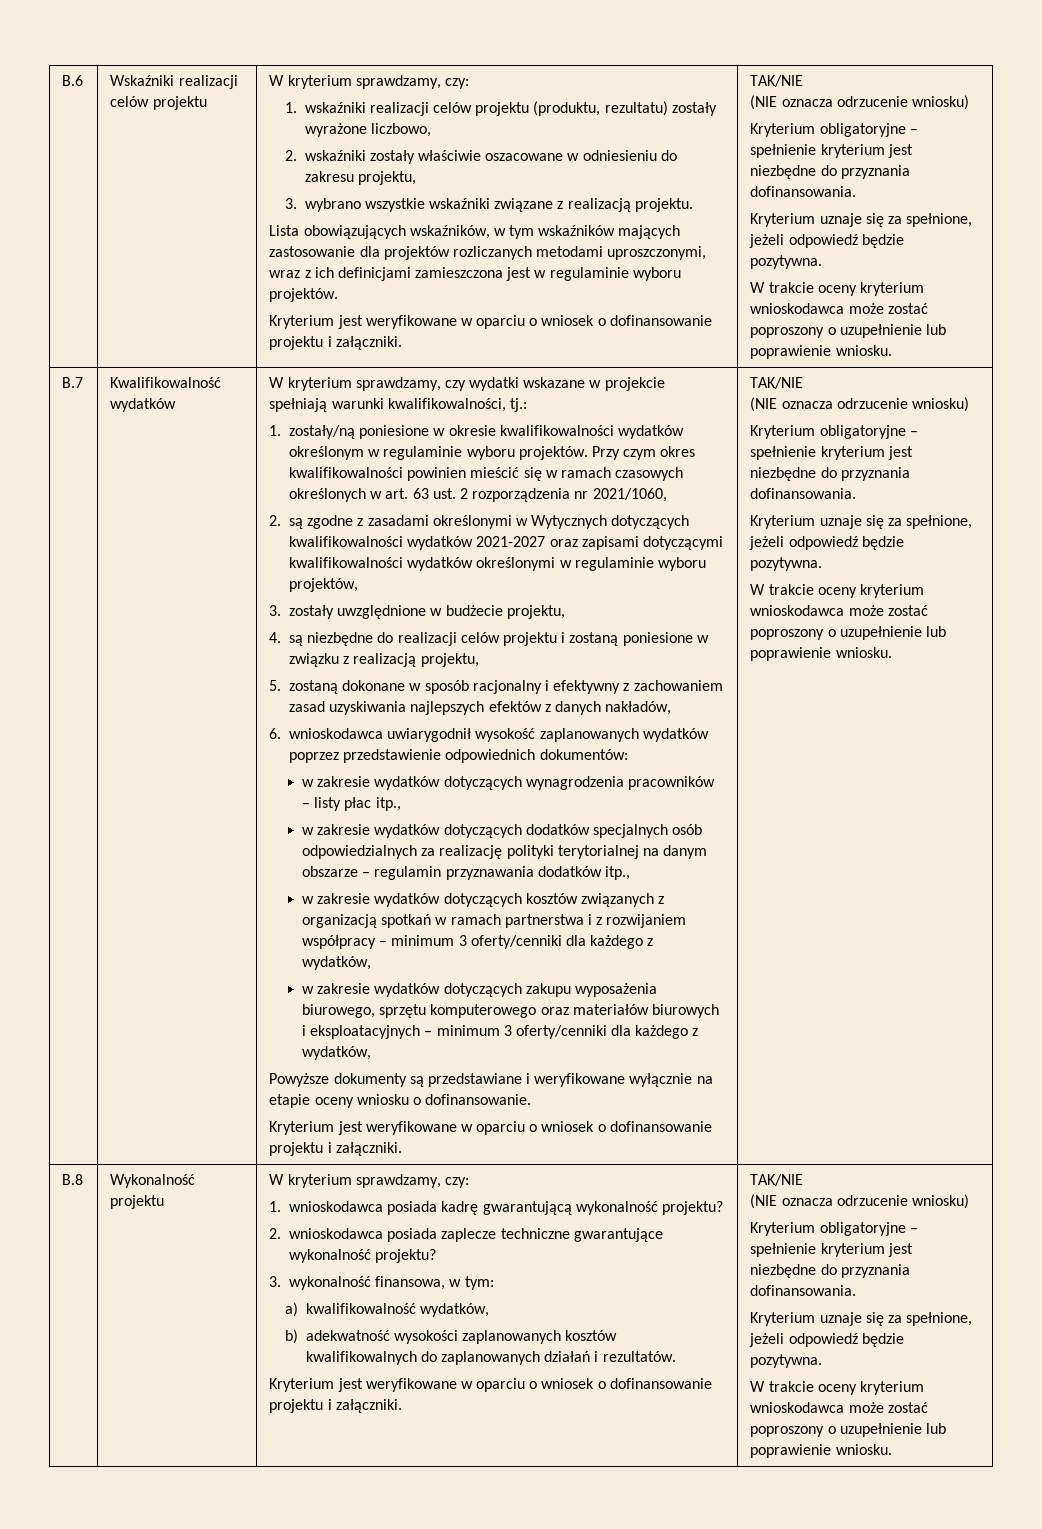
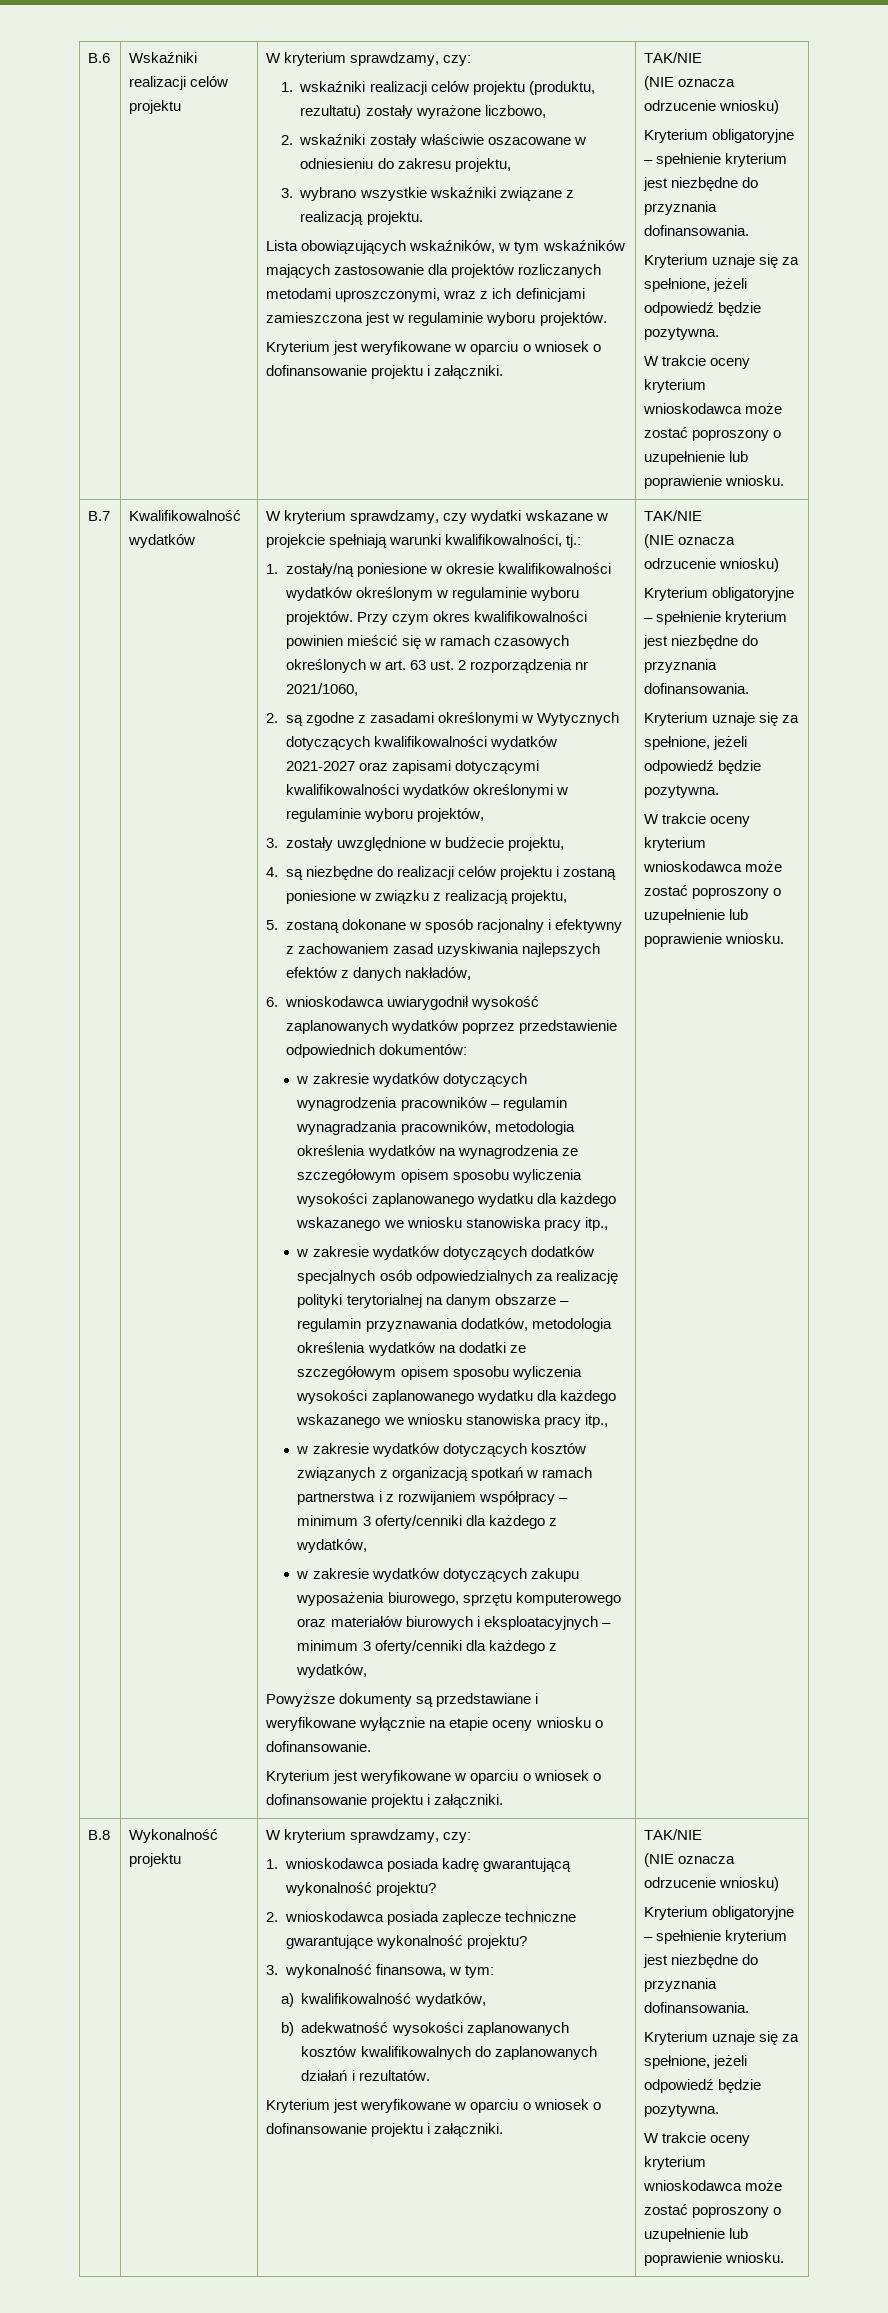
[314,797,372,811] listy płac -> [502,1097,567,1111] [296,1121,575,1135] [297,1145,578,1159] [297,1169,582,1183] [296,1193,616,1207] [296,1217,581,1231] regulamin wynagradzania pracowników, metodologia określenia wydatków na wynagrodzenia ze szczegółowym opisem sposobu wyliczenia wysokości zaplanowanego wydatku dla każdego wskazanego we wniosku stanowiska pracy
[537,866,602,877] dodatków -> [460,1318,612,1332] [297,1342,526,1356] [297,1366,582,1380] [296,1390,616,1404] [296,1414,581,1428] dodatków, metodologia określenia wydatków na dodatki ze szczegółowym opisem sposobu wyliczenia wysokości zaplanowanego wydatku dla każdego wskazanego we wniosku stanowiska pracy

